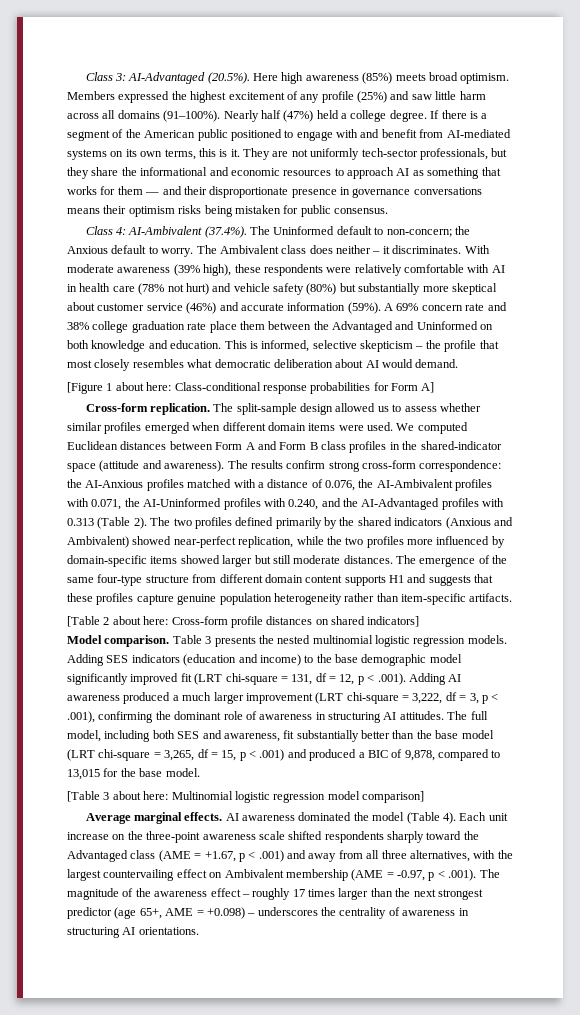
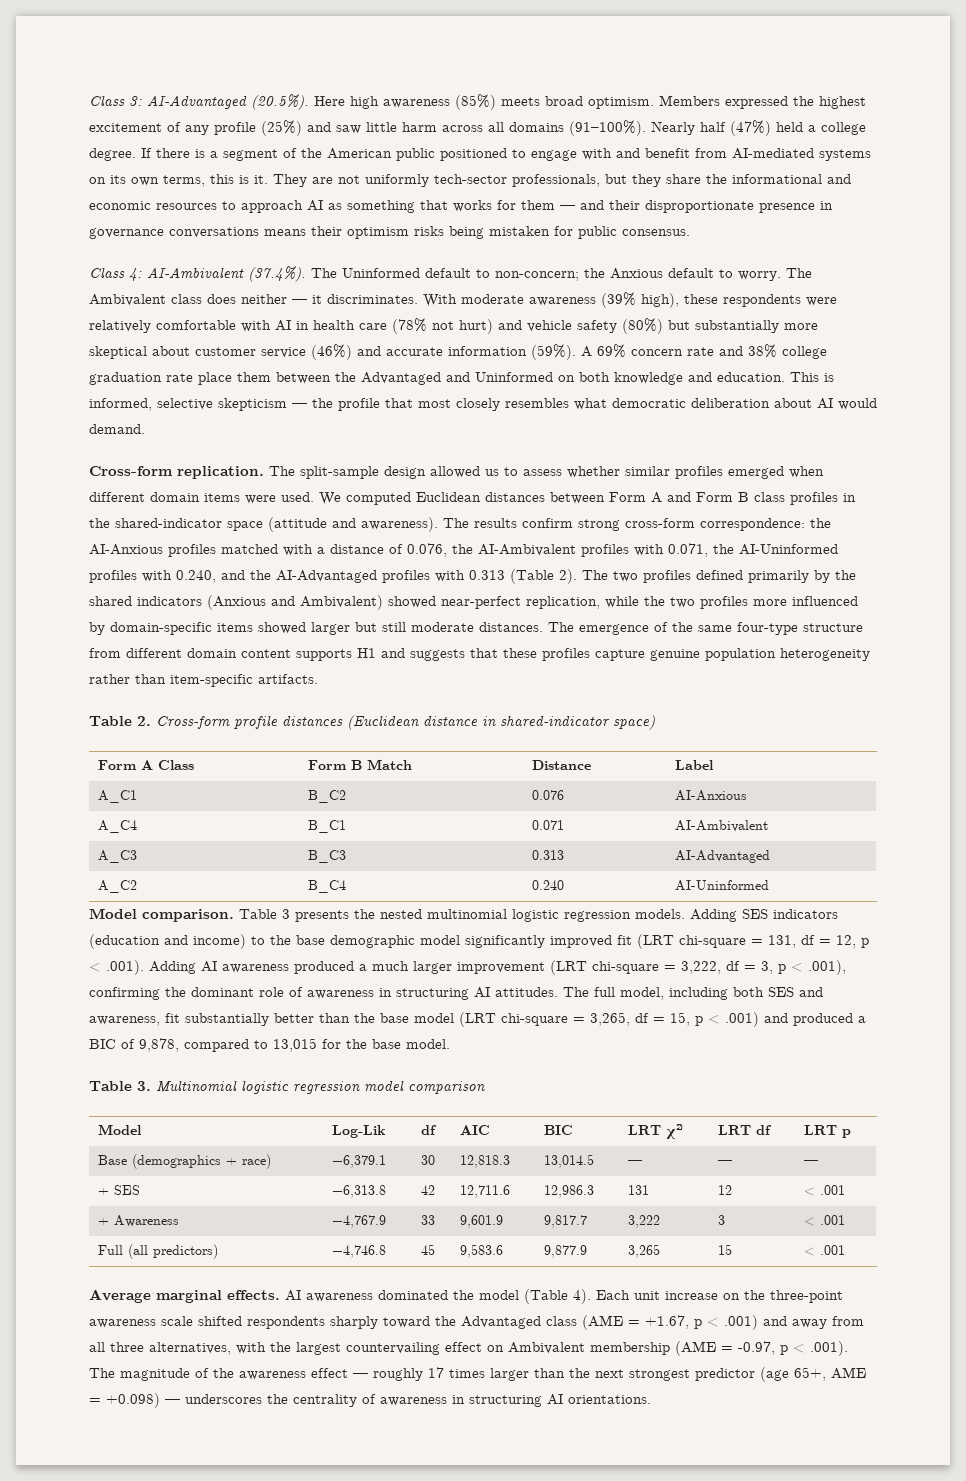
[372,251,381,254] – -> [292,299,307,304] —
[415,346,424,349] – -> [292,403,307,408] —
[67,382,435,394] // [Figure 1 about here: Class-conditional response probabilities for Form A] -> (145, 429) none
[67,616,420,628] [Table 2 about here: Cross-form profile distances on shared indicators] -> [89,715,655,730] [97,760,194,770] [307,759,412,770] [531,760,591,770] [674,760,714,770] [97,790,137,803] [307,790,346,803] [531,790,564,800] [674,790,747,801] [97,820,137,833] [307,820,346,833] [531,820,564,830] [674,820,768,832] [97,850,137,863] [307,850,346,863] [531,850,564,860] [674,850,770,863] [97,880,137,893] [307,880,346,893] [531,880,564,890] [674,880,769,891] Table 2. Cross-form profile distances (Euclidean distance in shared-indicator space) // Form A Class | Form B Match | Distance | Label // A_C1 | B_C2 | 0.076 | AI-Anxious // A_C4 | B_C1 | 0.071 | AI-Ambivalent // A_C3 | B_C3 | 0.313 | AI-Advantaged // A_C2 | B_C4 | 0.240 | AI-Uninformed
[67,791,424,803] [Table 3 about here: Multinomial logistic regression model comparison] -> [89,1080,485,1094] [97,1124,142,1135] [331,1125,386,1138] [420,1125,437,1135] [459,1125,490,1135] [543,1125,573,1135] [627,1124,683,1140] [717,1125,772,1135] [803,1125,851,1138] [97,1154,271,1169] [331,1155,386,1168] [420,1155,435,1165] [459,1155,510,1168] [543,1154,594,1168] [627,1160,642,1165] [717,1160,732,1165] [803,1160,818,1165] [97,1185,140,1195] [331,1185,386,1198] [420,1185,435,1195] [459,1185,510,1198] [543,1185,594,1198] [627,1185,649,1195] [717,1185,732,1195] [803,1185,845,1196] [97,1215,179,1227] [331,1215,386,1228] [420,1215,435,1225] [459,1215,503,1228] [543,1215,587,1228] [627,1215,660,1228] [717,1215,725,1225] [803,1215,845,1226] [97,1244,218,1259] [331,1245,386,1258] [420,1244,435,1255] [459,1244,503,1258] [543,1245,587,1258] [627,1244,660,1258] [717,1244,732,1255] [803,1245,845,1256] Table 3. Multinomial logistic regression model comparison // Model | Log-Lik | df | AIC | BIC | LRT χ² | LRT df | LRT p // Base (demographics + race) | −6,379.1 | 30 | 12,818.3 | 13,014.5 | — | — | — // + SES | −6,313.8 | 42 | 12,711.6 | 12,986.3 | 131 | 12 | < .001 // + Awareness | −4,767.9 | 33 | 9,601.9 | 9,817.7 | 3,222 | 3 | < .001 // Full (all predictors) | −4,746.8 | 45 | 9,583.6 | 9,877.9 | 3,265 | 15 | < .001
[241,894,250,897] – -> [353,1373,368,1378] —
[247,913,256,916] – -> [165,1399,180,1404] —

